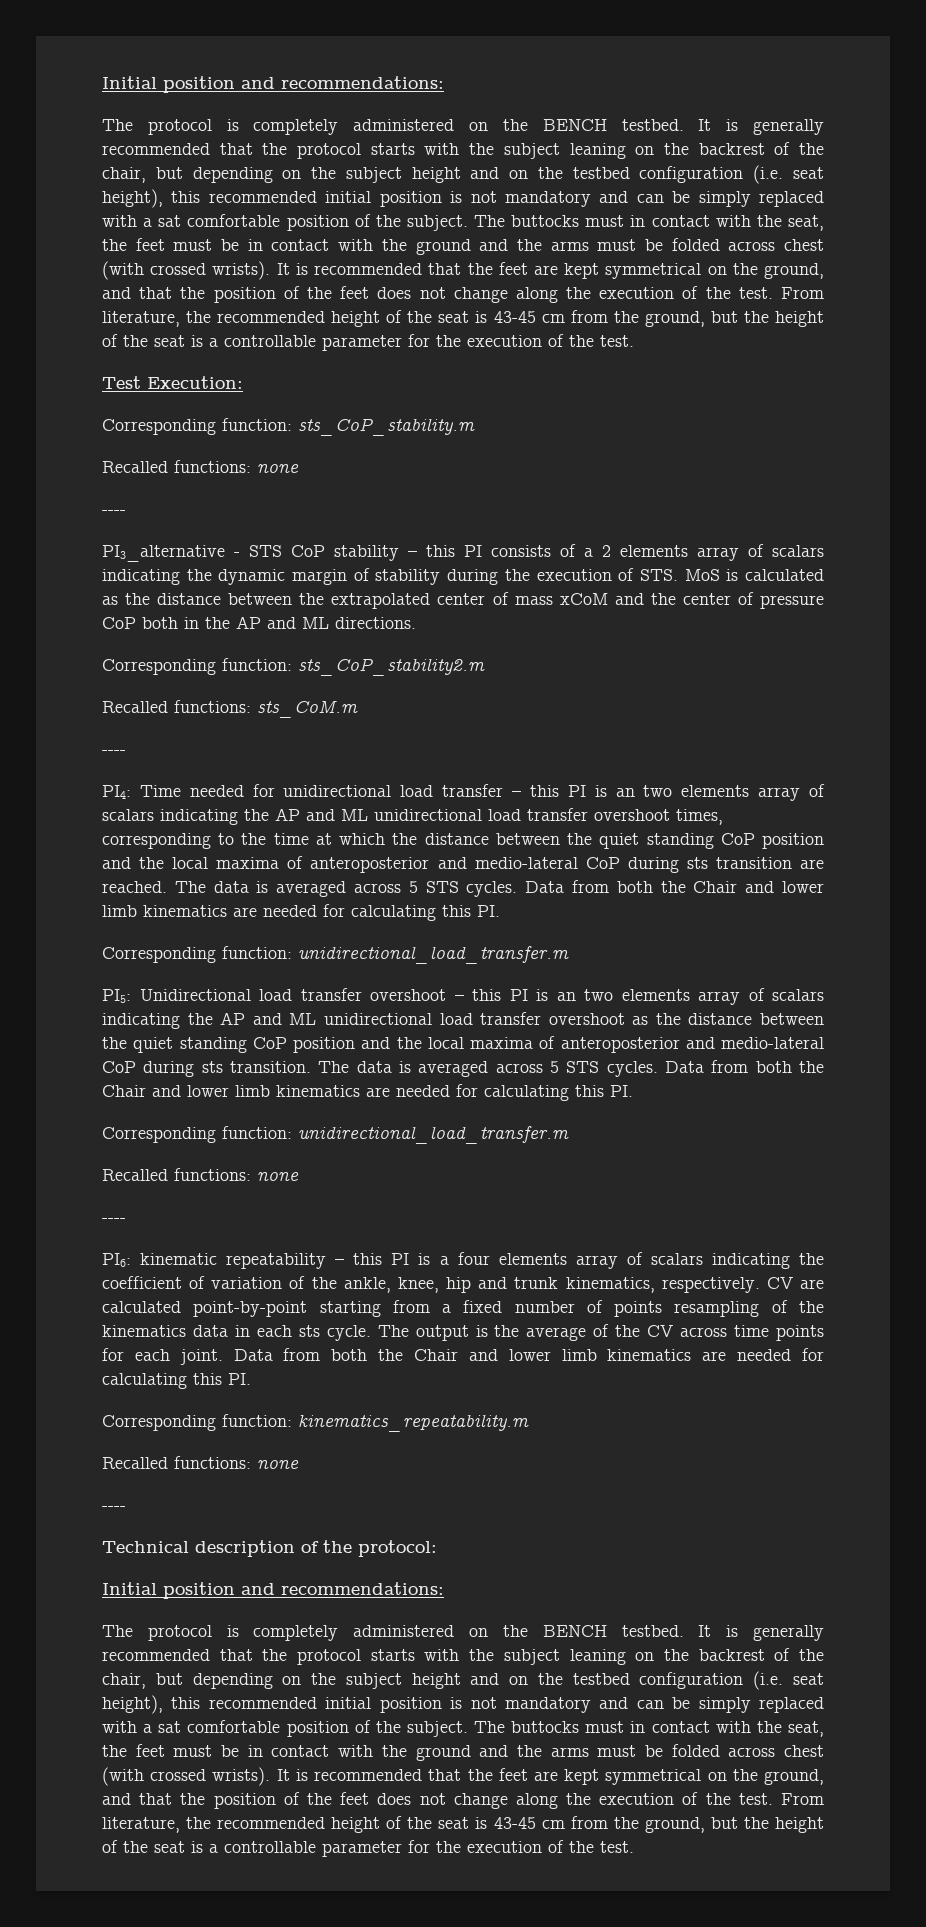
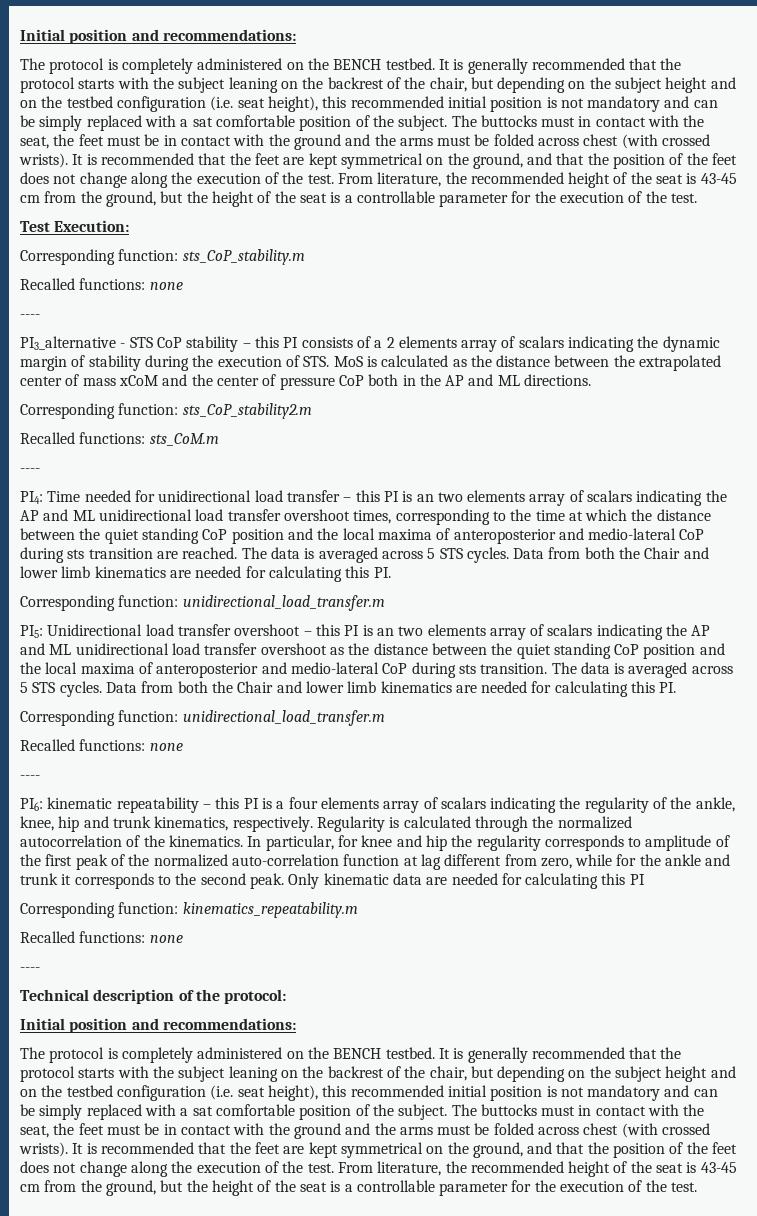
[102,1276,283,1289] coefficient of variation -> [584,797,649,813] regularity
[766,1277,824,1289] [102,1300,824,1317] [102,1324,824,1341] [102,1348,824,1365] [102,1373,251,1389] CV are calculated point-by-point starting from a fixed number of points resampling of the kinematics data in each sts cycle. The output is the average of the CV across time points for each joint. Data from both the Chair and lower limb kinematics are needed for calculating this PI. -> [316,816,632,832] [20,835,730,851] [20,854,731,870] [20,873,645,889] Regularity is calculated through the normalized autocorrelation of the kinematics. In particular, for knee and hip the regularity corresponds to amplitude of the first peak of the normalized auto-correlation function at lag different from zero, while for the ankle and trunk it corresponds to the second peak. Only kinematic data are needed for calculating this PI

